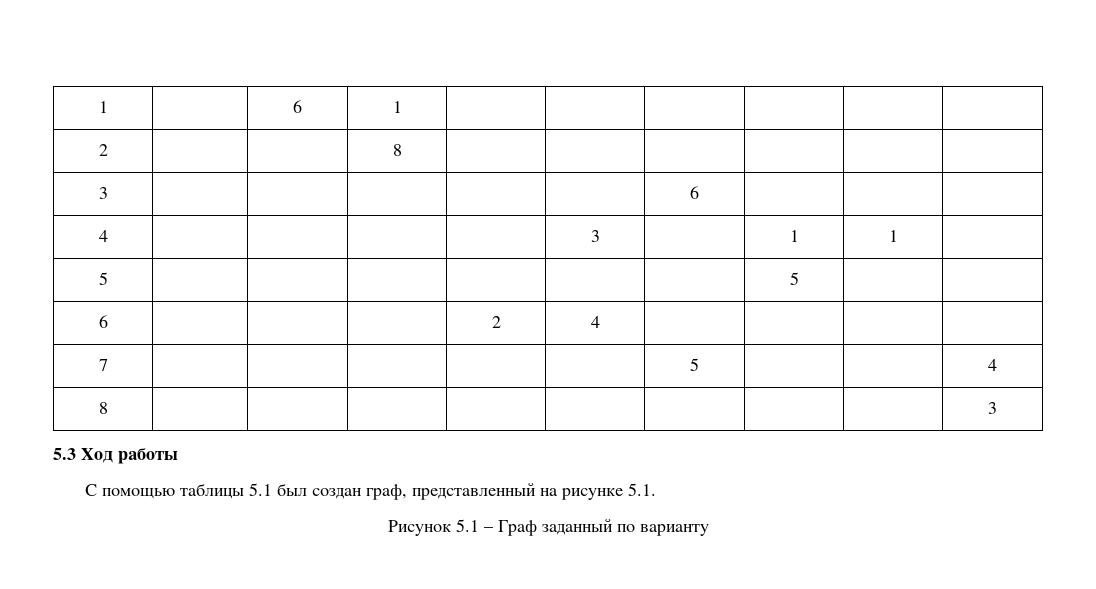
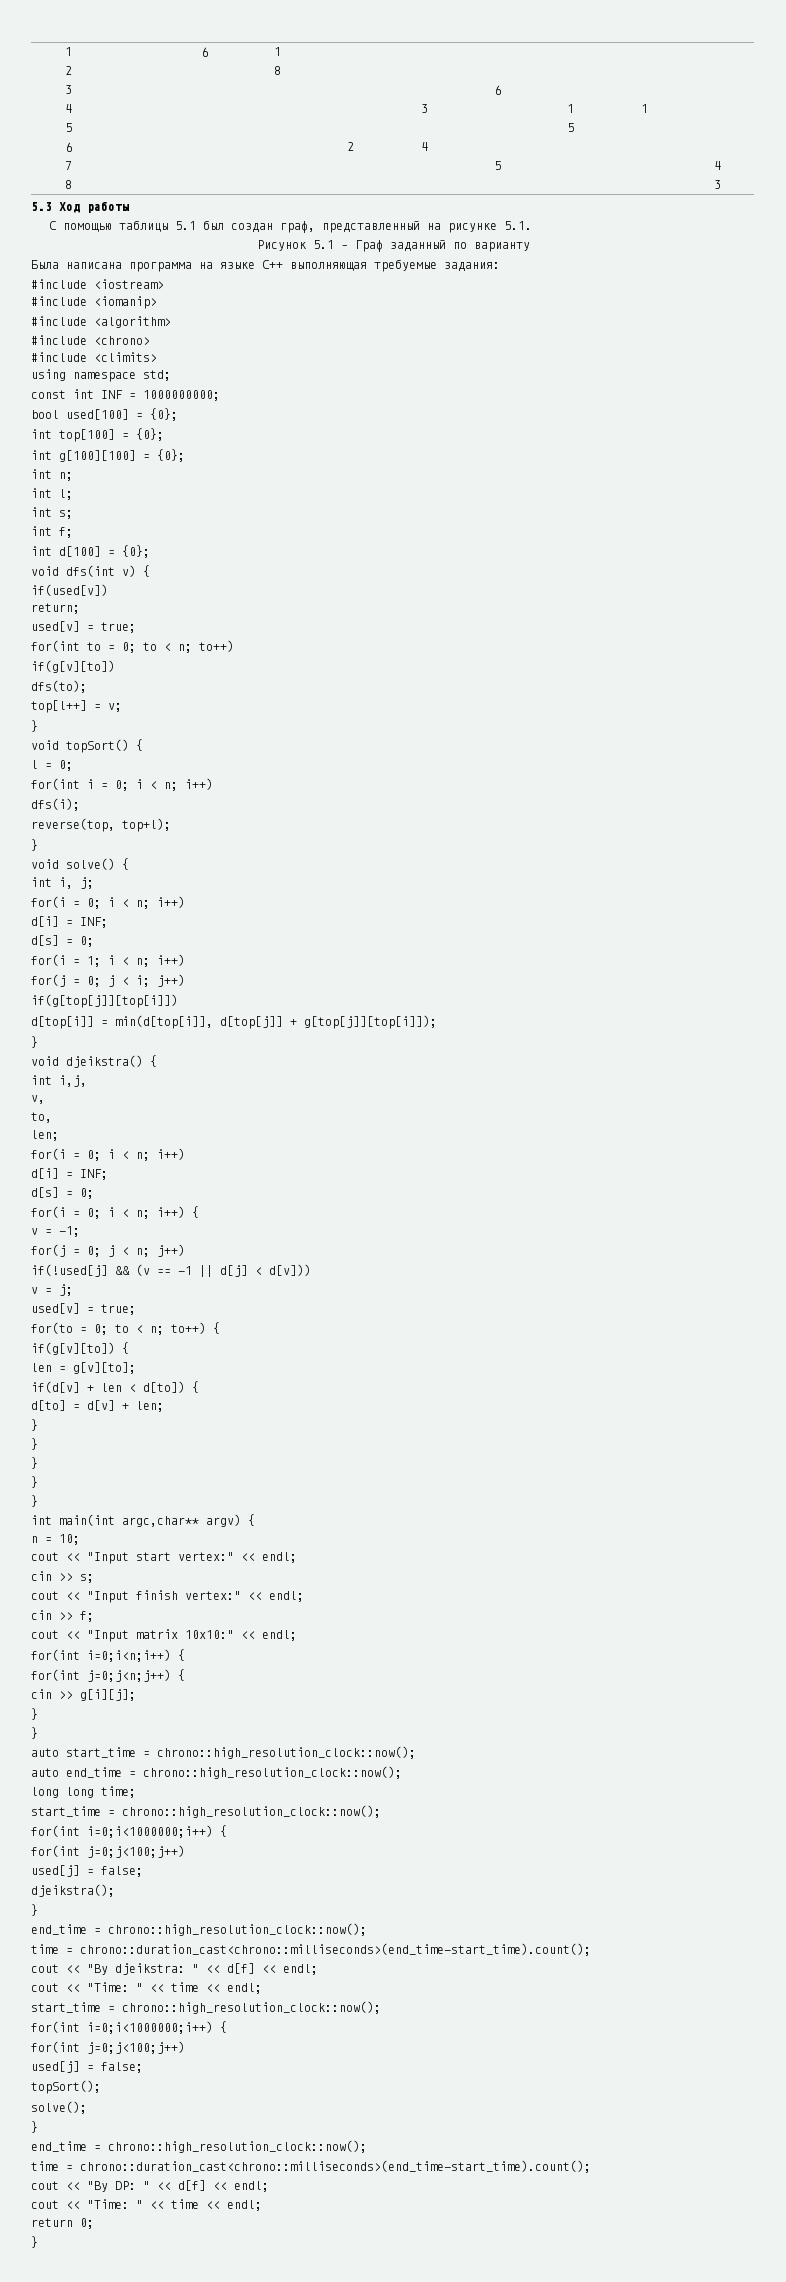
(709, 530) none -> [31,259,500,272] [31,279,164,289] [31,296,157,309] [31,316,171,328] [31,335,150,345] [31,352,157,362] [31,369,171,382] [31,389,220,401] [31,408,178,421] [31,428,164,442] [31,449,185,462] [31,469,73,481] [31,488,73,500] [31,507,73,519] [31,526,73,538] [31,545,150,558] [31,565,150,577] [31,584,108,596] [31,603,80,614] [31,621,136,633] [31,640,234,653] [31,660,115,673] [31,680,87,693] [31,700,122,713] [31,720,38,732] [31,739,143,753] [31,760,73,771] [31,778,213,791] [31,798,80,811] [31,818,171,832] [31,839,38,851] [31,858,129,870] [31,877,94,889] [31,896,185,909] [31,916,108,928] [31,935,94,947] [31,954,185,967] [31,974,185,987] [31,994,178,1008] [31,1015,437,1029] [31,1036,38,1048] [31,1055,157,1068] [31,1075,87,1087] [31,1095,45,1104] [31,1112,52,1123] [31,1130,59,1141] [31,1148,185,1161] [31,1168,108,1180] [31,1187,94,1199] [31,1206,199,1219] [31,1226,80,1237] [31,1244,185,1257] [31,1264,311,1277] [31,1284,73,1296] [31,1303,136,1315] [31,1322,220,1335] [31,1342,129,1355] [31,1362,136,1374] [31,1381,199,1393] [31,1400,164,1412] [31,1419,38,1431] [31,1438,38,1450] [31,1457,38,1469] [31,1476,38,1488] [31,1495,38,1507] [31,1514,255,1527] [31,1534,80,1545] [31,1552,297,1564] [31,1571,94,1583] [31,1590,304,1603] [31,1610,94,1622] [31,1629,297,1642] [31,1649,185,1662] [31,1669,185,1682] [31,1689,136,1701] [31,1708,38,1720] [31,1727,38,1739] [31,1746,416,1759] [31,1766,402,1779] [31,1786,136,1798] [31,1805,381,1818] [31,1825,227,1838] [31,1845,185,1858] [31,1865,143,1877] [31,1884,115,1897] [31,1904,38,1916] [31,1923,367,1936] [31,1943,591,1956] [31,1963,318,1975] [31,1982,262,1994] [31,2001,381,2014] [31,2021,227,2034] [31,2041,185,2054] [31,2061,143,2073] [31,2080,101,2094] [31,2101,87,2114] [31,2121,38,2133] [31,2140,367,2153] [31,2160,591,2173] [31,2180,269,2192] [31,2199,262,2211] [31,2218,94,2229] [31,2236,38,2248] // Была написана программа на языке С++ выполняющая требуемые задания: // #include <iostream> // #include <iomanip> // #include <algorithm> // #include <chrono> // #include <climits> // using namespace std; // const int INF = 1000000000; // bool used[100] = {0}; // int top[100] = {0}; // int g[100][100] = {0}; // int n; // int l; // int s; // int f; // int d[100] = {0}; // void dfs(int v) { // if(used[v]) // return; // used[v] = true; // for(int to = 0; to < n; to++) // if(g[v][to]) // dfs(to); // top[l++] = v; // } // void topSort() { // l = 0; // for(int i = 0; i < n; i++) // dfs(i); // reverse(top, top+l); // } // void solve() { // int i, j; // for(i = 0; i < n; i++) // d[i] = INF; // d[s] = 0; // for(i = 1; i < n; i++) // for(j = 0; j < i; j++) // if(g[top[j]][top[i]]) // d[top[i]] = min(d[top[i]], d[top[j]] + g[top[j]][top[i]]); // } // void djeikstra() { // int i,j, // v, // to, // len; // for(i = 0; i < n; i++) // d[i] = INF; // d[s] = 0; // for(i = 0; i < n; i++) { // v = -1; // for(j = 0; j < n; j++) // if(!used[j] && (v == -1 || d[j] < d[v])) // v = j; // used[v] = true; // for(to = 0; to < n; to++) { // if(g[v][to]) { // len = g[v][to]; // if(d[v] + len < d[to]) { // d[to] = d[v] + len; // } // } // } // } // } // int main(int argc,char** argv) { // n = 10; // cout << "Input start vertex:" << endl; // cin >> s; // cout << "Input finish vertex:" << endl; // cin >> f; // cout << "Input matrix 10x10:" << endl; // for(int i=0;i<n;i++) { // for(int j=0;j<n;j++) { // cin >> g[i][j]; // } // } // auto start_time = chrono::high_resolution_clock::now(); // auto end_time = chrono::high_resolution_clock::now(); // long long time; // start_time = chrono::high_resolution_clock::now(); // for(int i=0;i<1000000;i++) { // for(int j=0;j<100;j++) // used[j] = false; // djeikstra(); // } // end_time = chrono::high_resolution_clock::now(); // time = chrono::duration_cast<chrono::milliseconds>(end_time-start_time).count(); // cout << "By djeikstra: " << d[f] << endl; // cout << "Time: " << time << endl; // start_time = chrono::high_resolution_clock::now(); // for(int i=0;i<1000000;i++) { // for(int j=0;j<100;j++) // used[j] = false; // topSort(); // solve(); // } // end_time = chrono::high_resolution_clock::now(); // time = chrono::duration_cast<chrono::milliseconds>(end_time-start_time).count(); // cout << "By DP: " << d[f] << endl; // cout << "Time: " << time << endl; // return 0; // }

